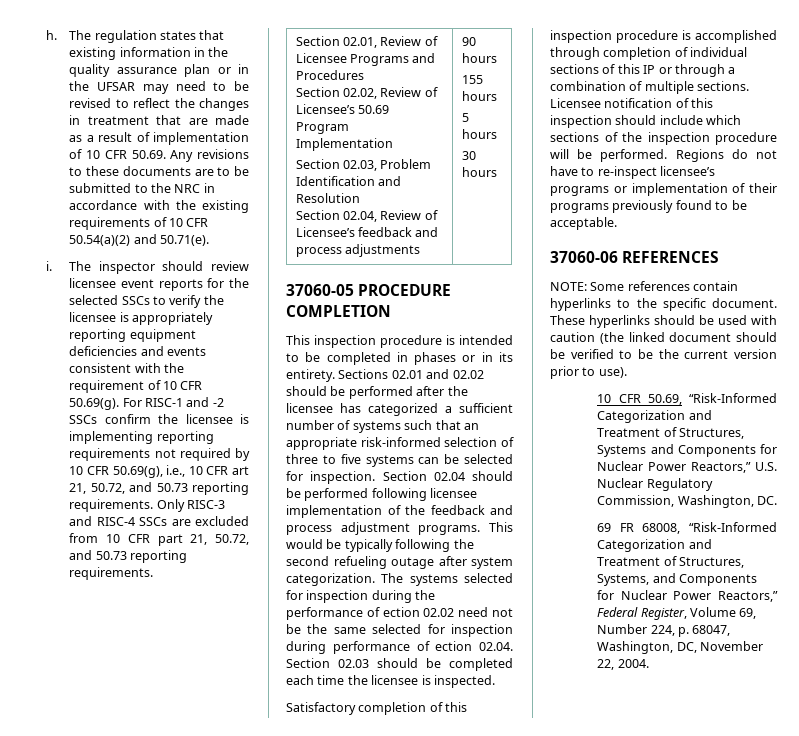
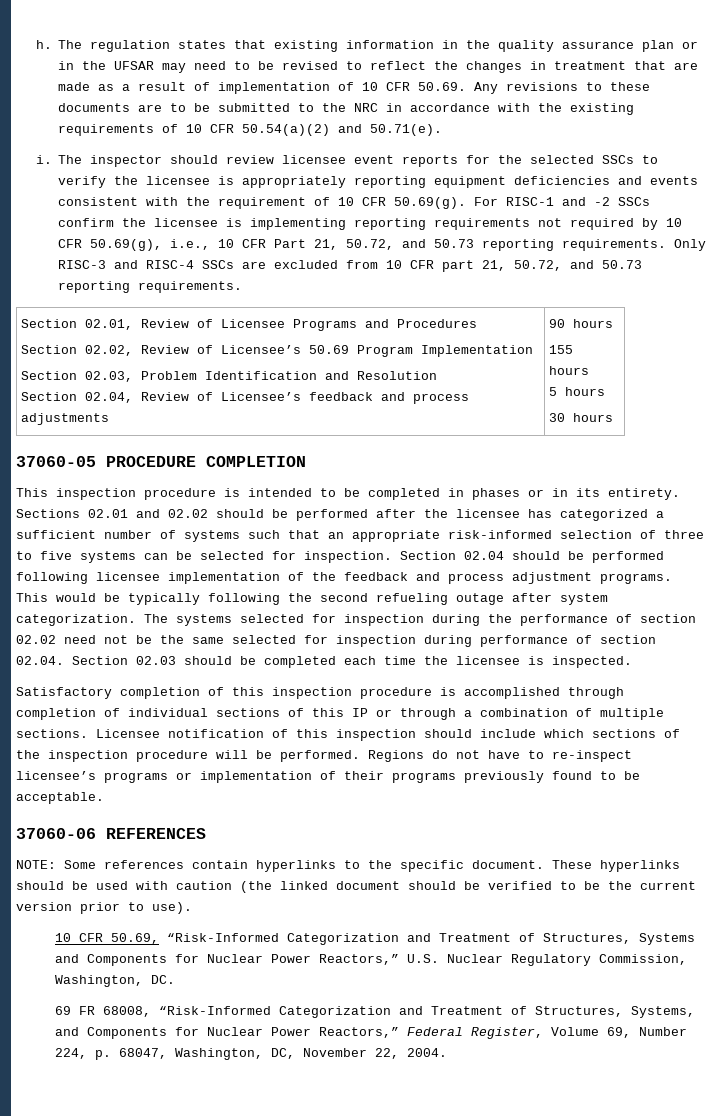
[231,466,249,475] art -> [274,239,307,248] Part
[382,607,420,617] ection -> [640,614,696,623] section
[435,641,473,651] ection -> [600,635,656,644] section

